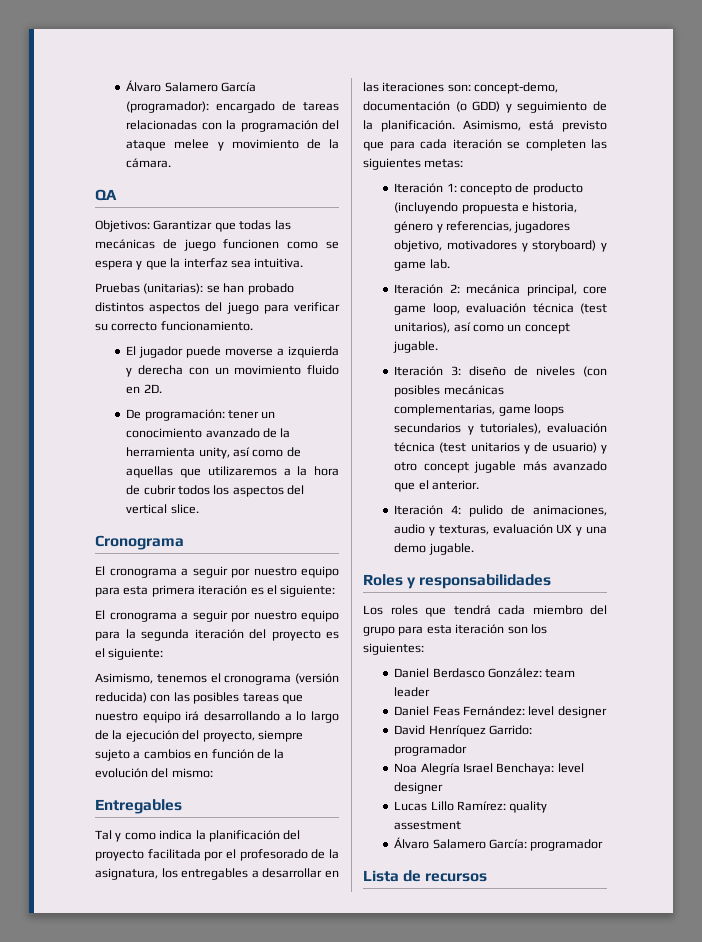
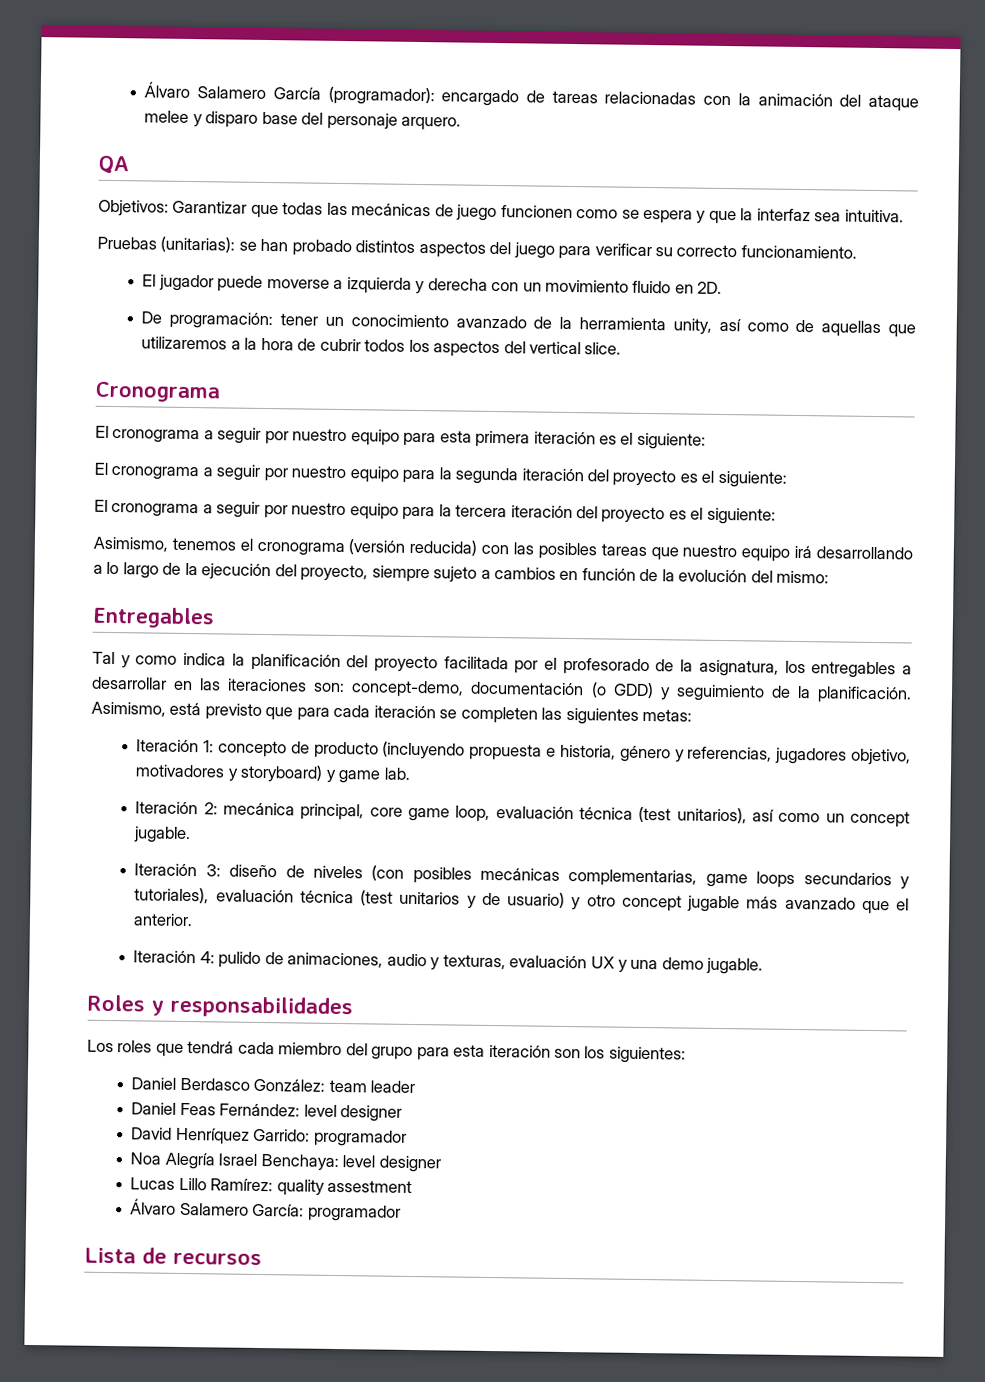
[240,120,318,132] programación -> [757,93,833,107] animación
[231,139,339,149] [126,158,172,168] movimiento de la cámara. -> [205,111,462,131] disparo base del personaje arquero.
(164, 654) none -> [94,499,776,525] // El cronograma a seguir por nuestro equipo para la tercera iteración del proyecto es el siguiente:

